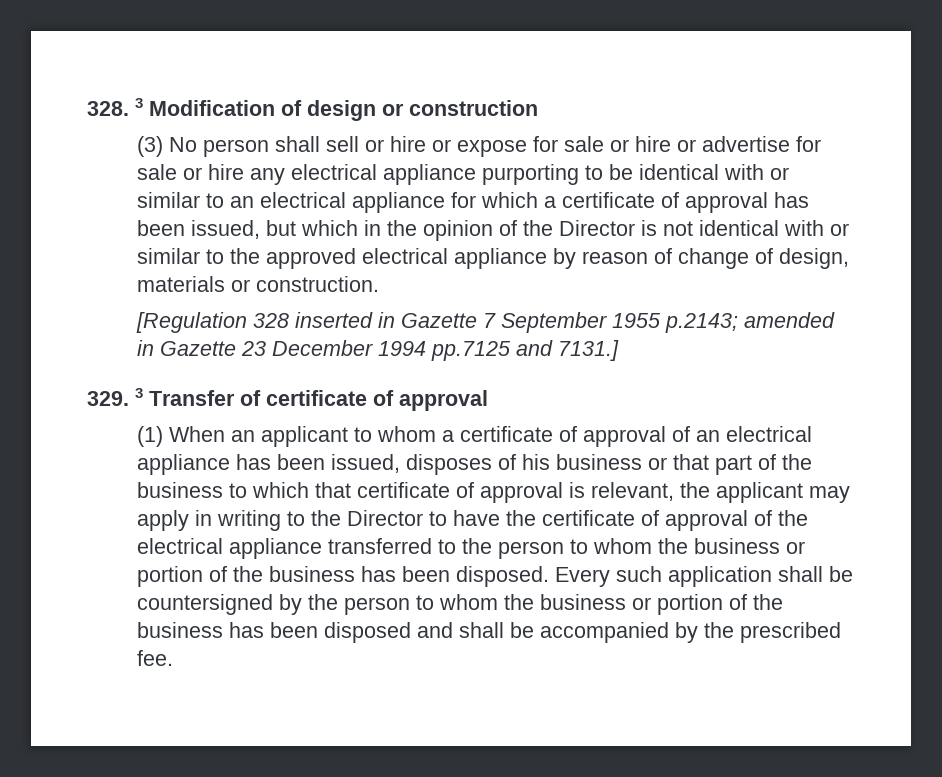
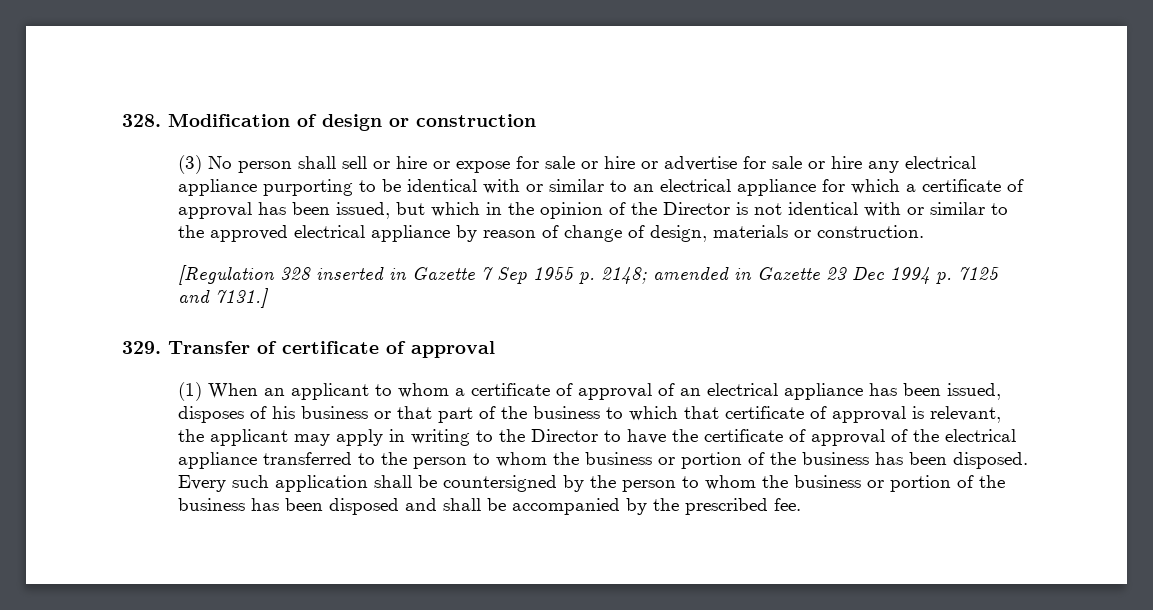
[135,98,143,108] 3 -> (161, 120) none
[500,312,835,333] [136,340,511,361] September 1955 p.2143; amended in Gazette 23 December 1994 pp.7125 -> [497,267,1000,284] Sep 1955 p. 2148; amended in Gazette 23 Dec 1994 p. 7125
[135,388,143,398] 3 -> (161, 347) none

